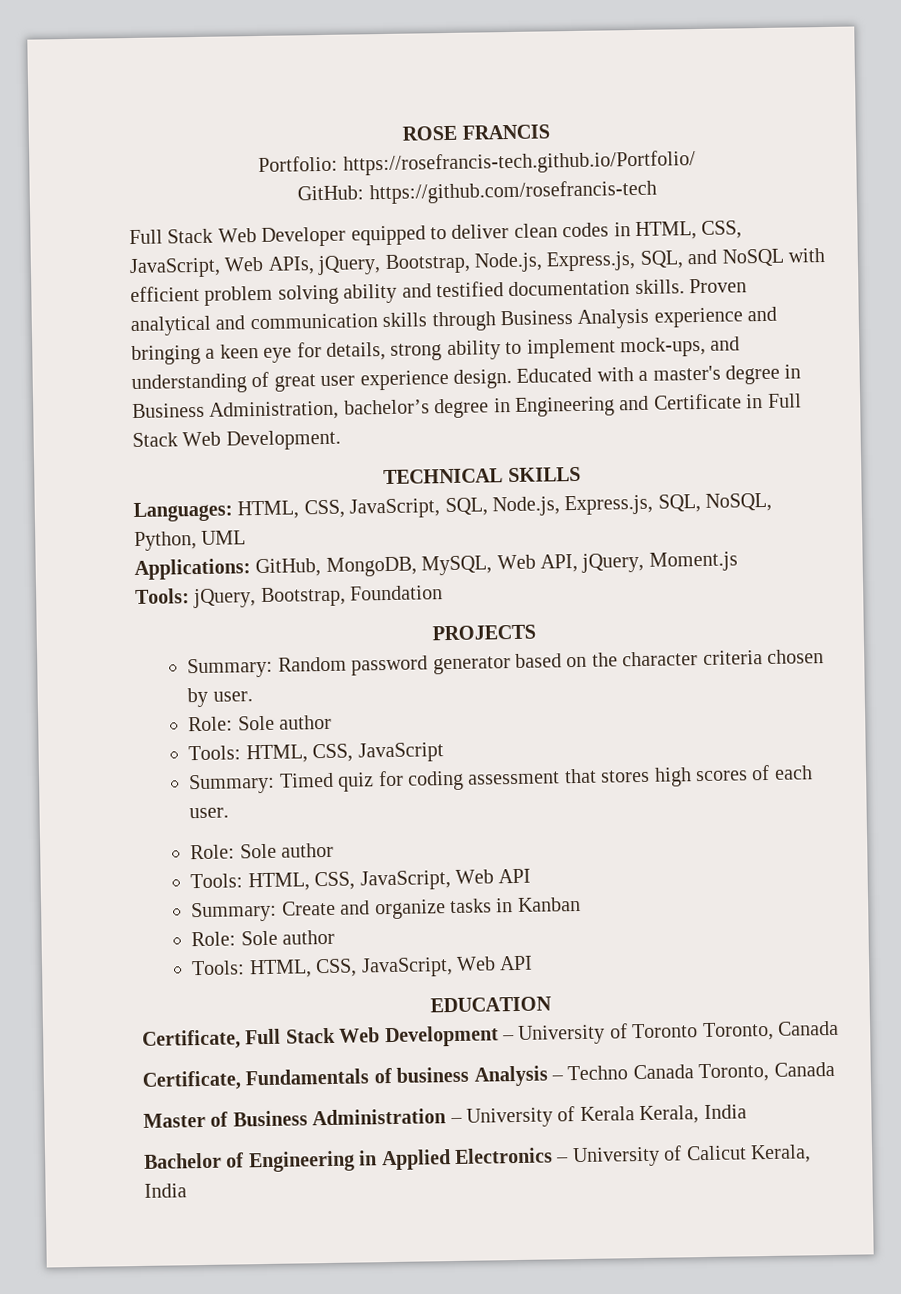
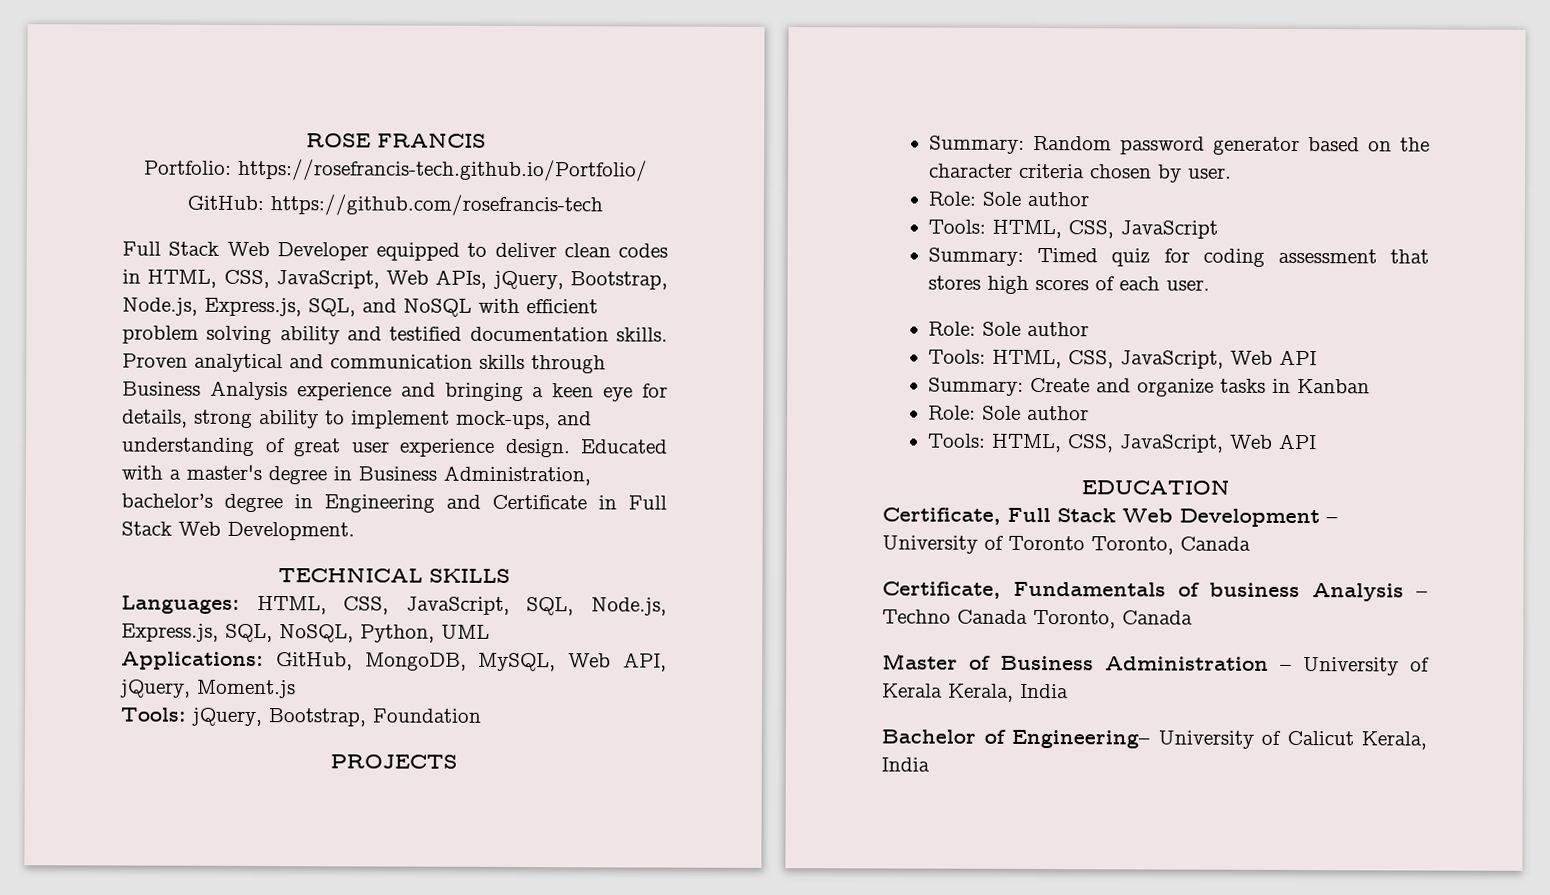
[247,1147,570,1173] Engineering in Applied Electronics – -> [1011,729,1150,749] Engineering–

